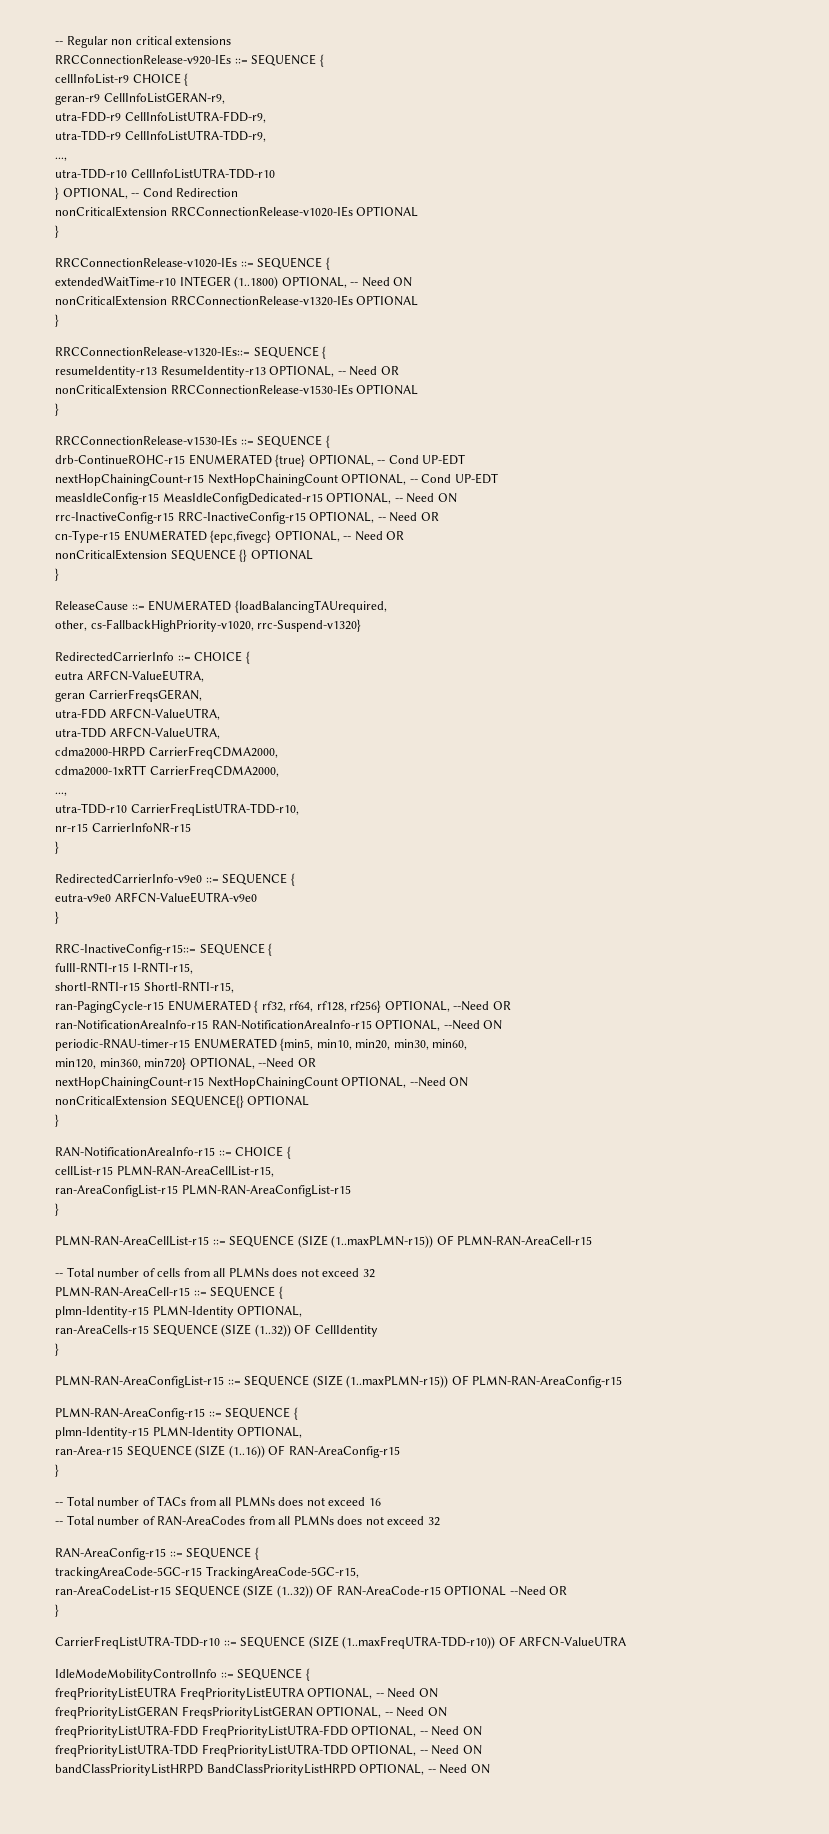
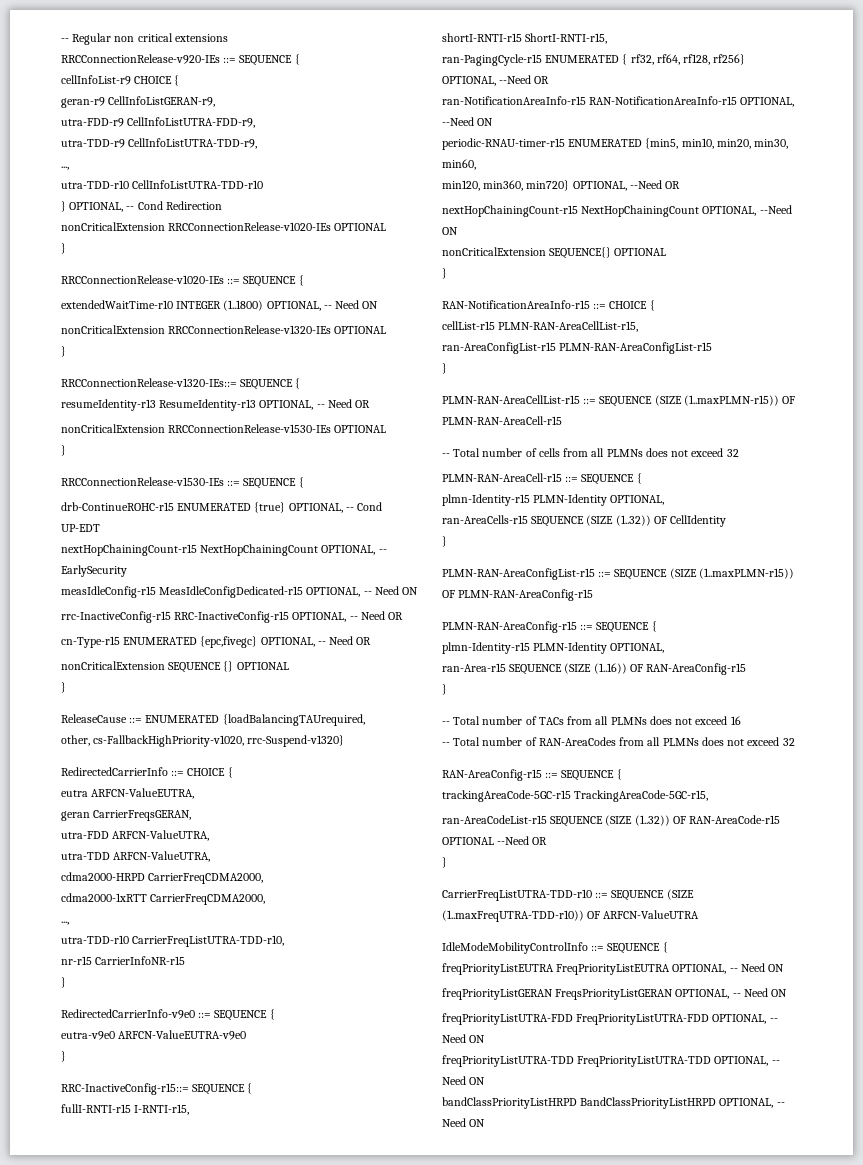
[421,473,498,484] Cond UP-EDT -> [61,565,127,577] EarlySecurity

